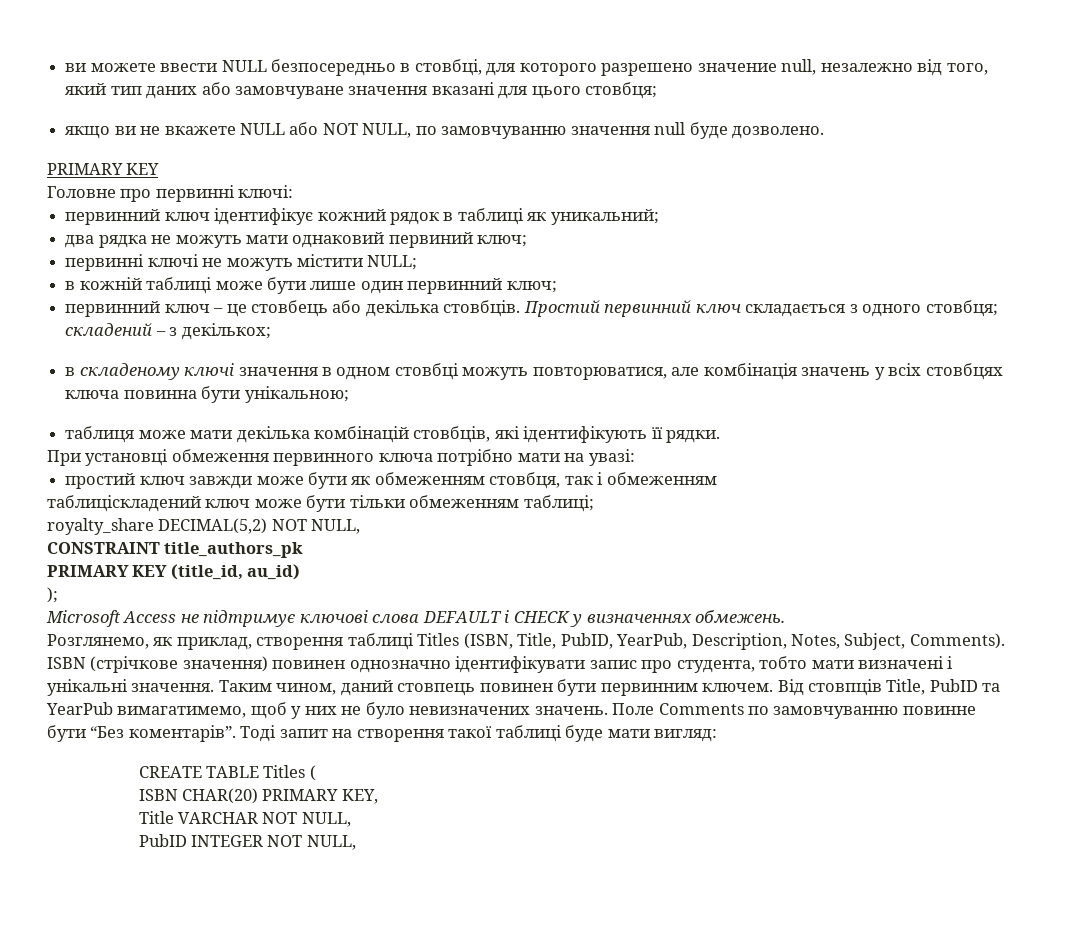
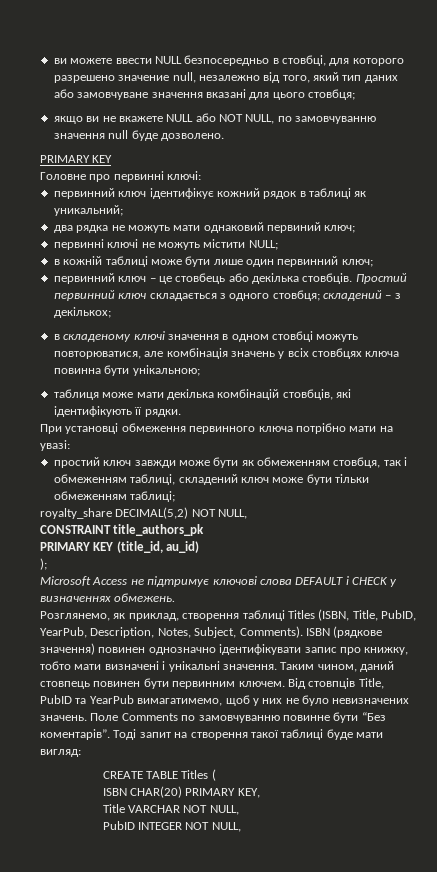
[47,495,201,512] // таблиціскладений -> [130,474,238,485] таблиці, складений
[90,656,179,673] (стрічкове -> [333,626,383,638] (рядкове
[676,660,755,673] студента, -> [364,647,409,655] книжку,

